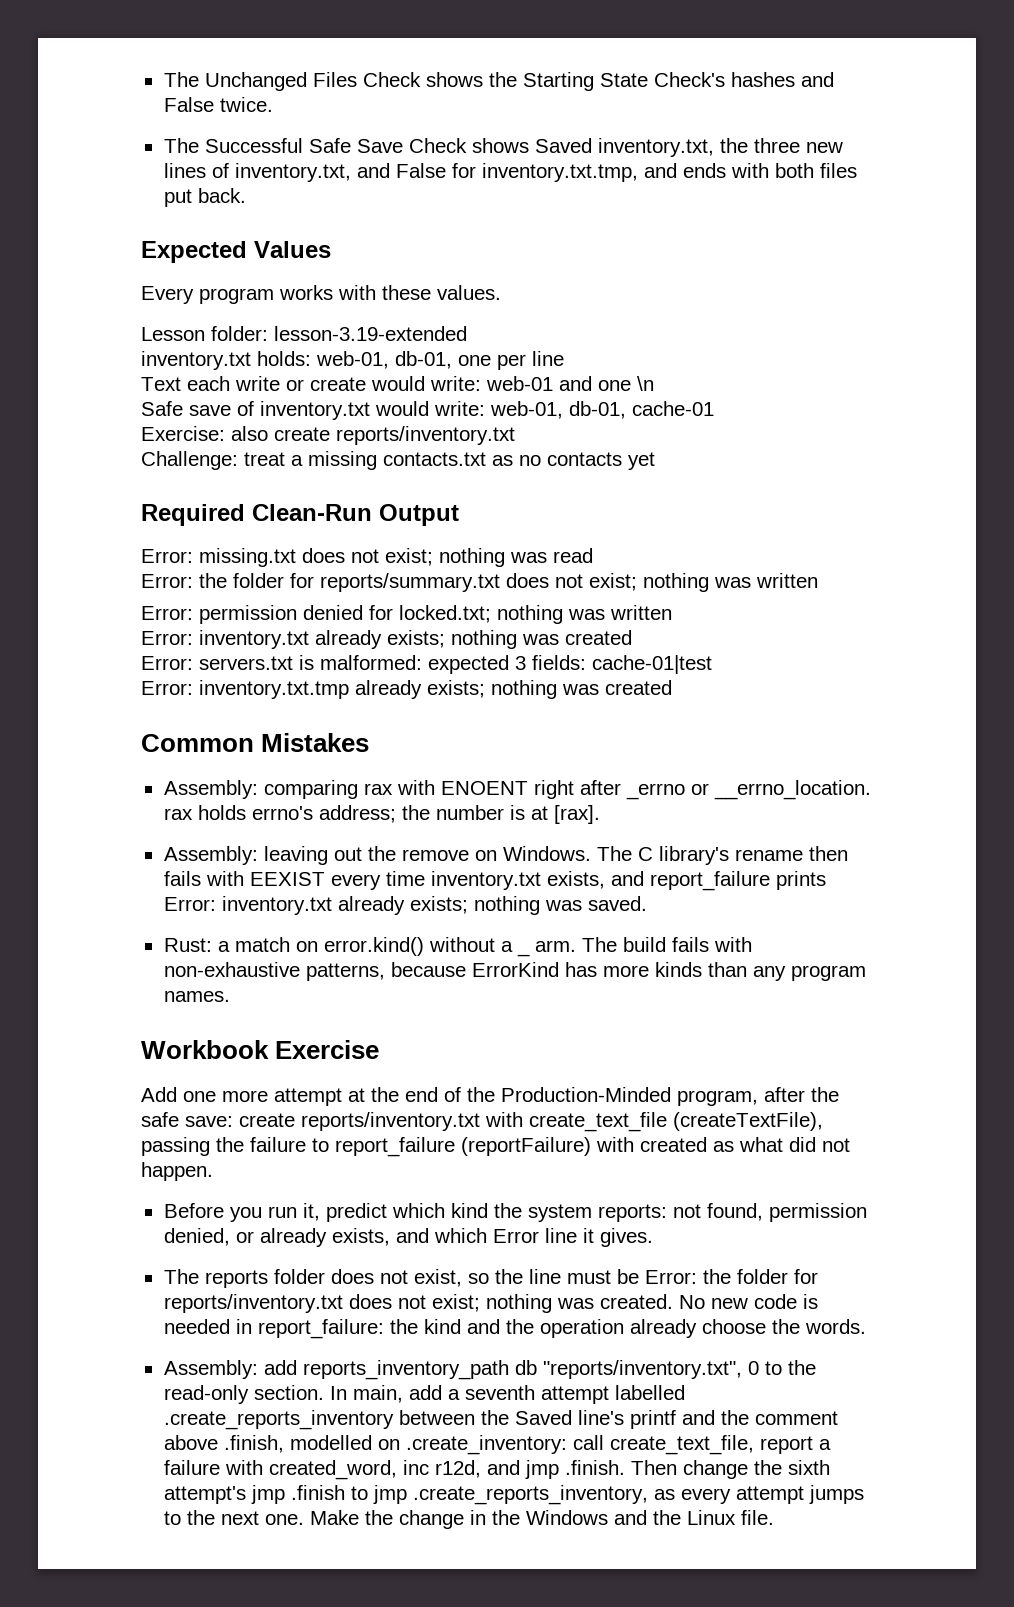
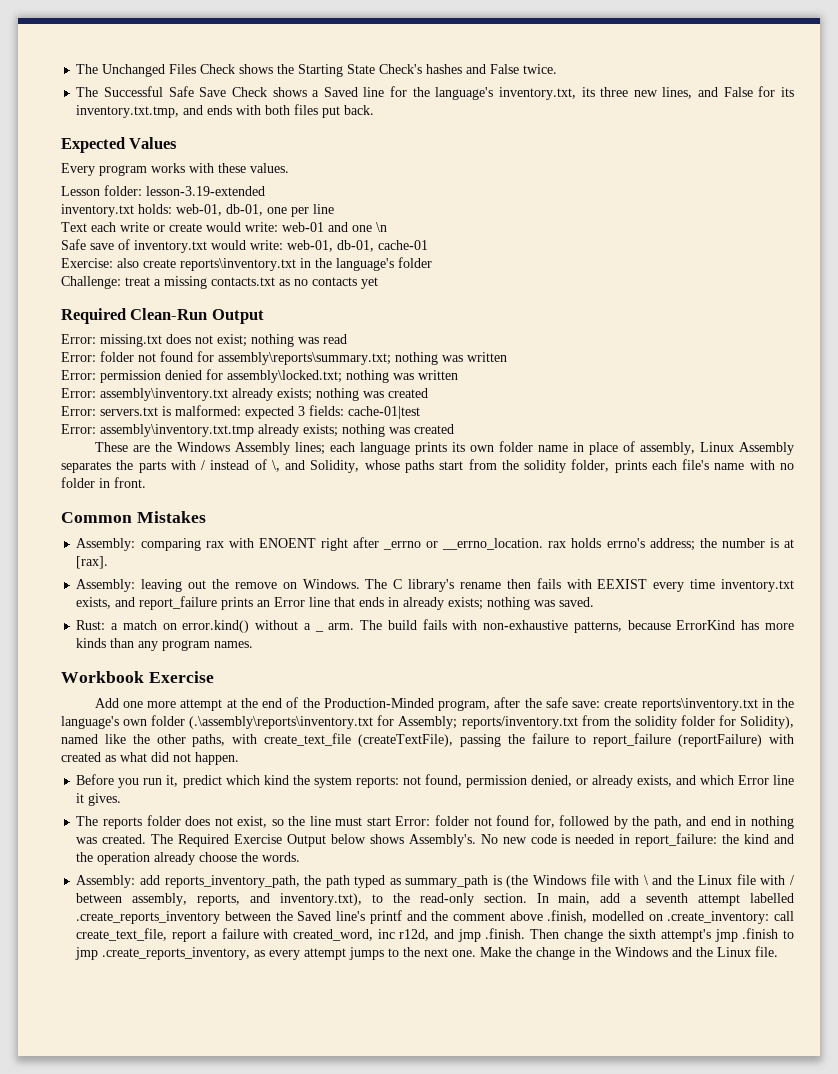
[534,138,843,157] [163,163,351,182] Saved inventory.txt, the three new lines of inventory.txt, -> [312,86,693,100] a Saved line for the language's inventory.txt, its three new lines,
(476, 170) none -> [780,87,794,97] its
[336,426,515,445] reports/inventory.txt -> [180,257,432,271] reports\inventory.txt in the language's folder
[199,573,637,592] the folder for reports/summary.txt does not exist; -> [100,351,391,365] folder not found for assembly\reports\summary.txt;
[399,605,672,624] [141,630,309,649] locked.txt; nothing was written // Error: inventory.txt -> [227,370,458,383] [61,388,228,401] assembly\locked.txt; nothing was written // Error: assembly\inventory.txt
[199,680,672,699] inventory.txt.tmp already exists; nothing was created -> [100,424,454,437] [94,441,795,455] [61,459,794,473] [61,477,146,488] assembly\inventory.txt.tmp already exists; nothing was created // These are the Windows Assembly lines; each language prints its own folder name in place of assembly, Linux Assembly separates the parts with / instead of \, and Solidity, whose paths start from the solidity folder, prints each file's name with no folder in front.
[163,896,332,915] Error: inventory.txt -> [257,597,400,607] an Error line that ends in
[301,1112,480,1131] reports/inventory.txt -> [641,698,794,711] [61,715,795,729] [61,734,226,747] reports\inventory.txt in the language's own folder (.\assembly\reports\inventory.txt for Assembly; reports/inventory.txt from the solidity folder for Solidity), named like the other paths,
[616,1269,818,1284] [163,1294,673,1313] be Error: the folder for reports/inventory.txt does not exist; nothing was created. -> [366,815,795,829] [76,834,476,847] start Error: folder not found for, followed by the path, and end in nothing was created. The Required Exercise Output below shows Assembly's.
[302,1360,759,1380] reports_inventory_path db "reports/inventory.txt", 0 -> [164,874,794,888] [76,893,363,906] reports_inventory_path, the path typed as summary_path is (the Windows file with \ and the Linux file with / between assembly, reports, and inventory.txt),

